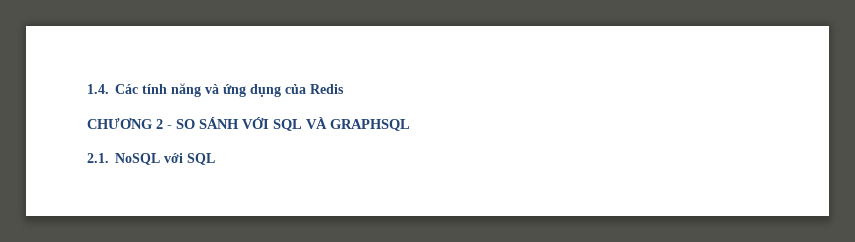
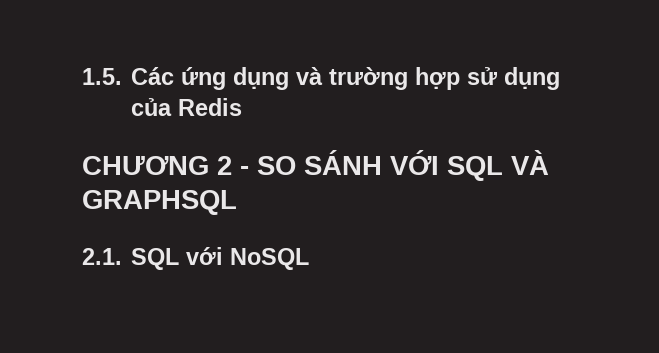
[87,83,247,97] 1.4. Các tính năng và ứng -> [82,67,498,90] 1.5. Các ứng dụng và trường hợp sử
[115,153,216,165] NoSQL với SQL -> [130,247,309,270] SQL với NoSQL

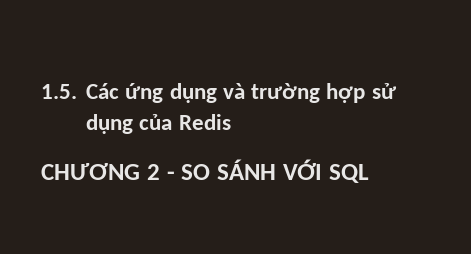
[511,150,549,175] [82,190,237,215] [82,247,309,270] VÀ GRAPHSQL // 2.1. SQL với NoSQL -> (369, 173) none

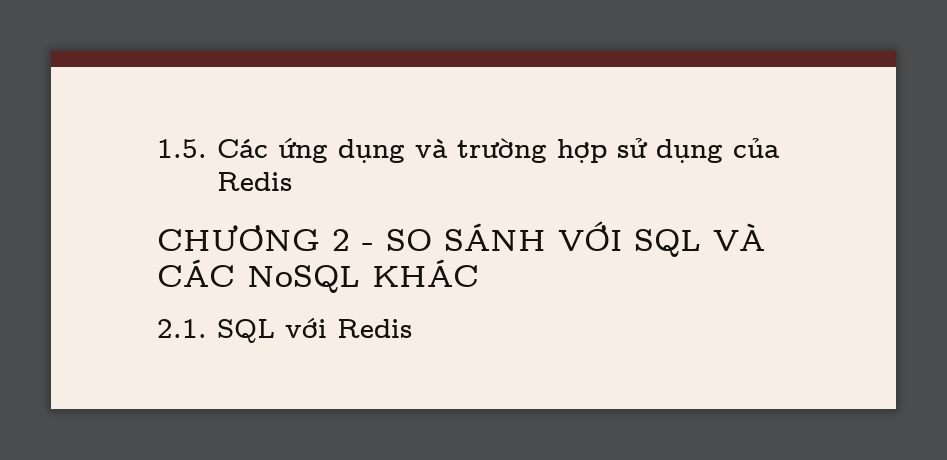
(369, 173) none -> [713,223,765,251] [157,259,479,293] [157,318,413,343] VÀ CÁC NoSQL KHÁC // 2.1. SQL với Redis

